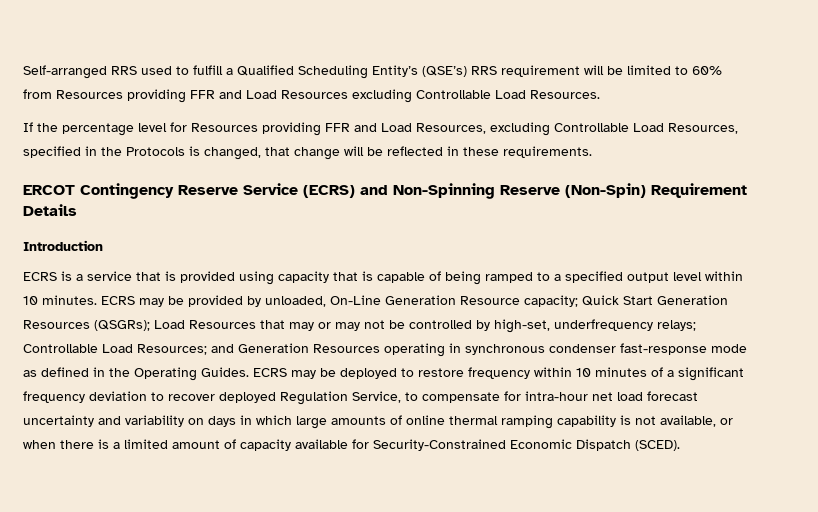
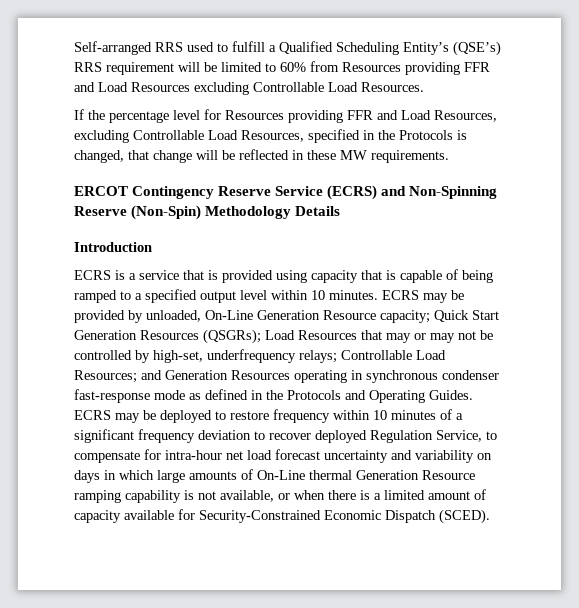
(499, 151) none -> [340,150,367,160] MW
[651,183,747,198] Requirement -> [205,206,292,219] Methodology
(130, 372) none -> [287,390,366,400] Protocols and
[406,415,498,425] online thermal -> [257,470,475,480] On-Line thermal Generation Resource

